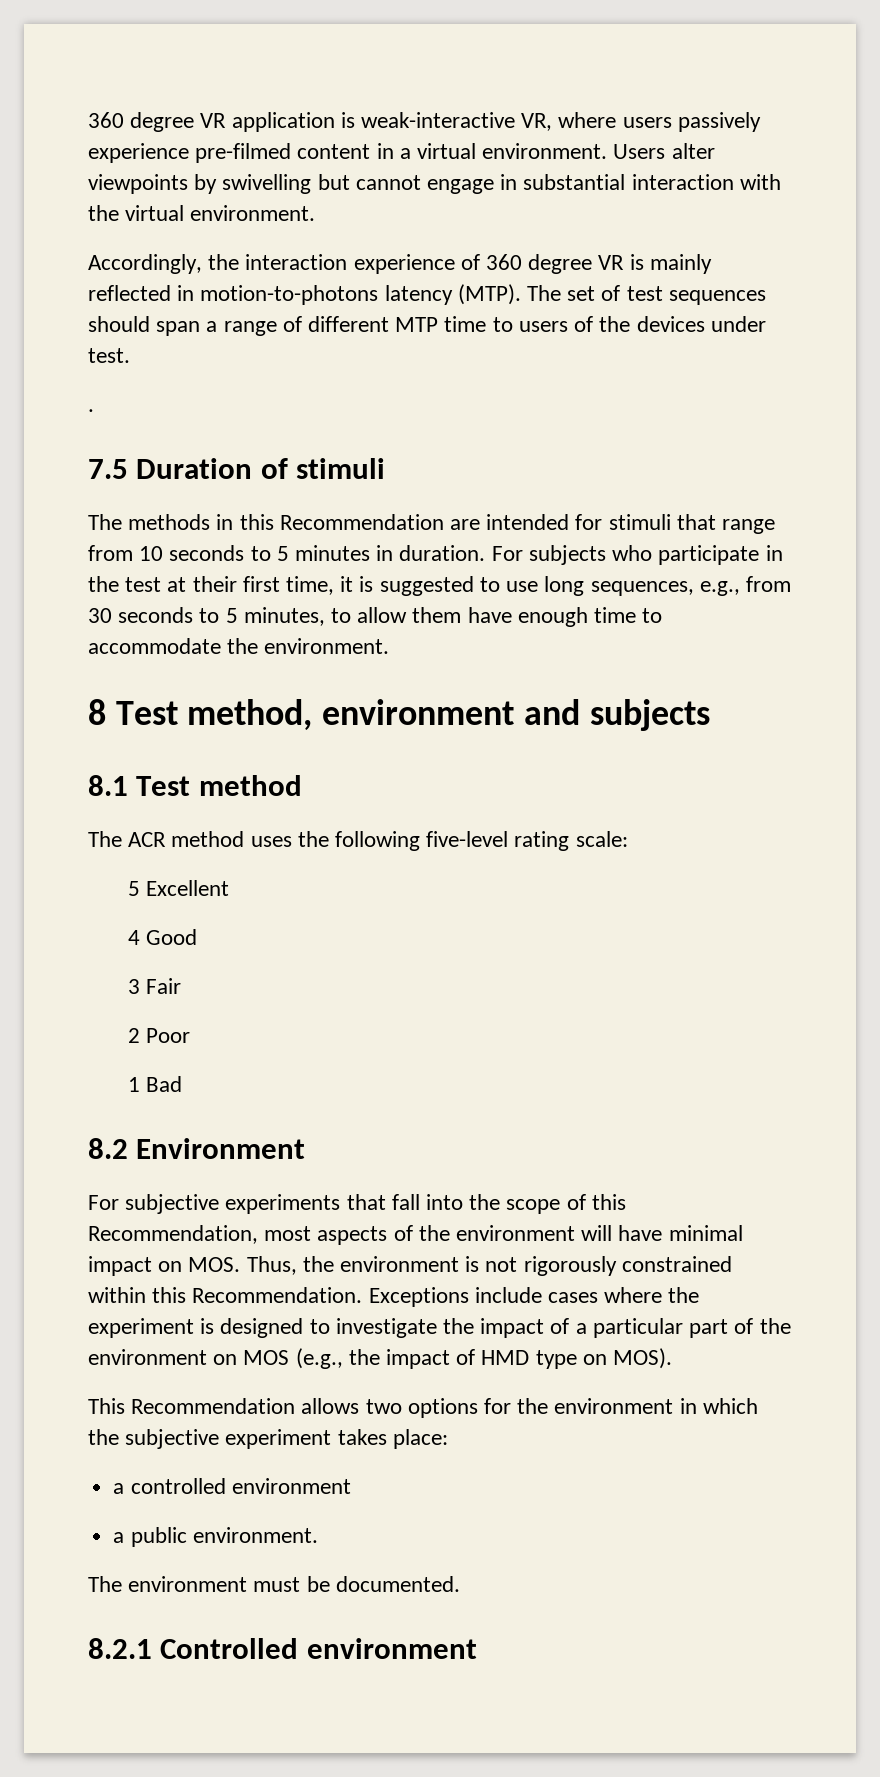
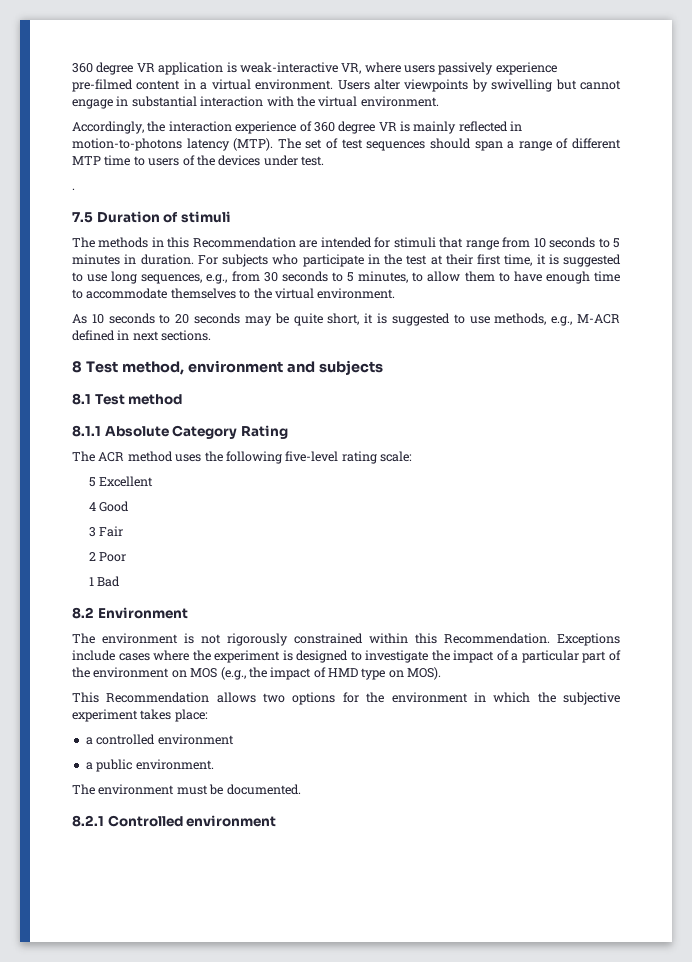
(462, 615) none -> [498,272,510,282] to
[227,638,390,654] the environment. -> [170,288,396,299] [72,313,620,326] [72,330,212,341] themselves to the virtual environment. // As 10 seconds to 20 seconds may be quite short, it is suggested to use methods, e.g., M-ACR defined in next sections.
(302, 785) none -> [72,425,288,439] // 8.1.1 Absolute Category Rating
[88,1194,626,1214] [88,1225,743,1245] [88,1256,334,1276] For subjective experiments that fall into the scope of this Recommendation, most aspects of the environment will have minimal impact on MOS. Thus, the -> [72,633,95,644] The

